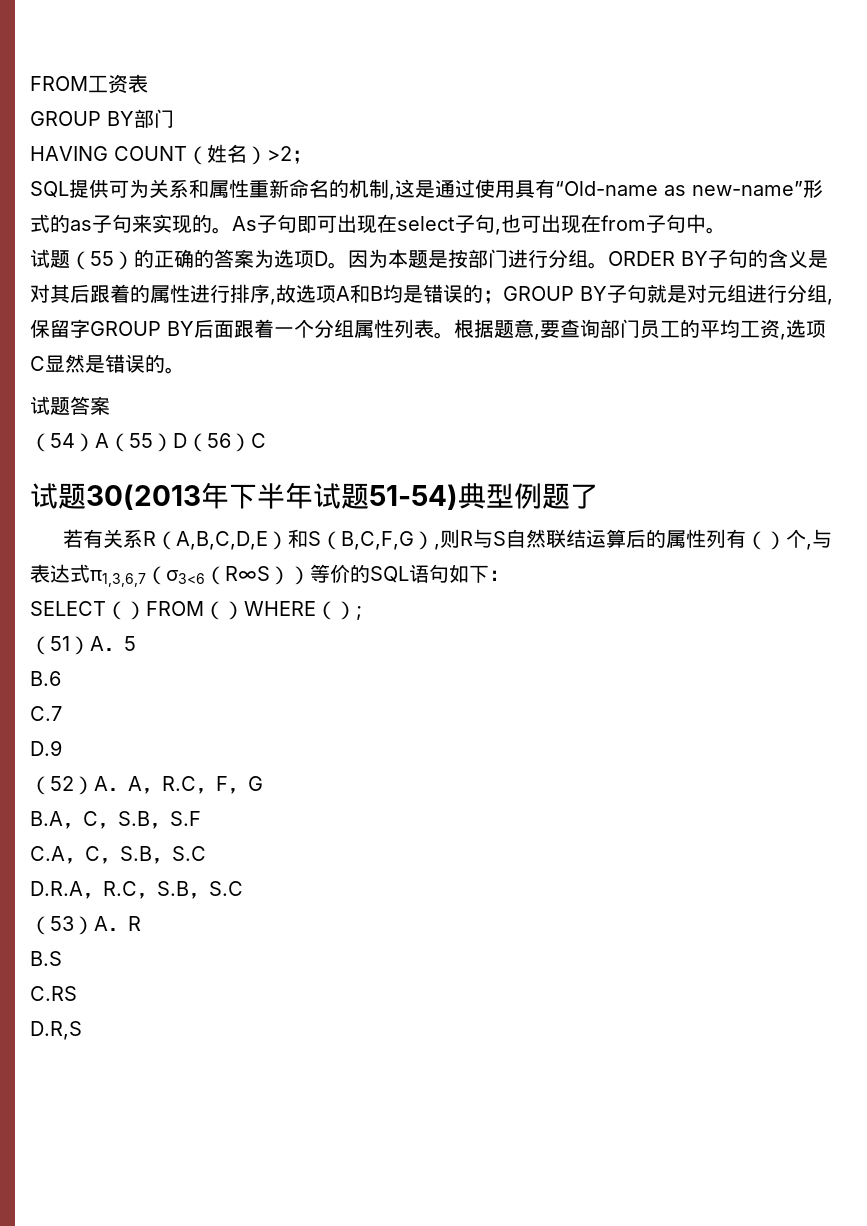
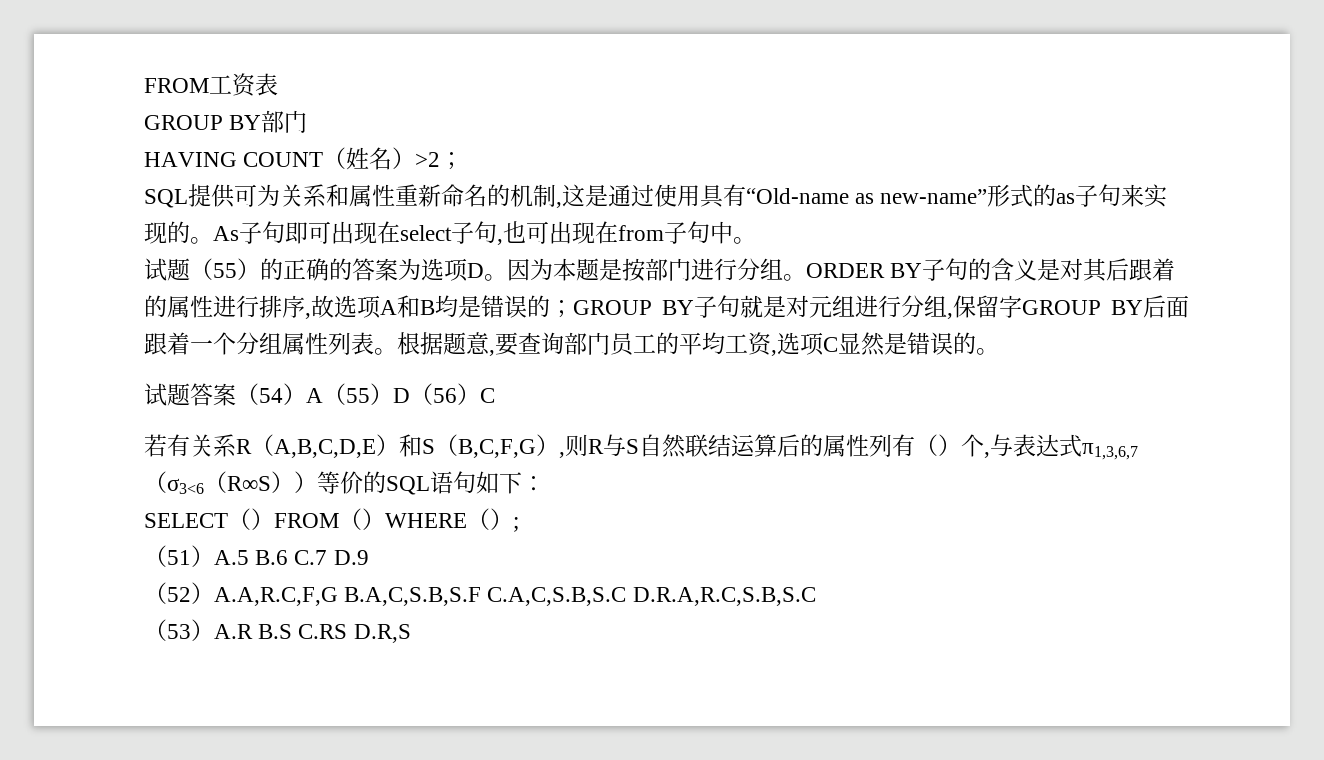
(110, 405) // -> (236, 394) none
[30,482,598,510] // 试题30(2013年下半年试题51-54)典型例题了 -> (495, 395) none
[90,636,136,651] A．5 // -> [214,550,249,565] A.5
(61, 678) // -> (289, 557) none
(62, 713) // -> (328, 557) none
[94,776,263,794] [30,811,201,829] [30,846,206,864] [30,881,243,899] A．A，R.C，F，G // B.A，C，S.B，S.F // C.A，C，S.B，S.C // D.R.A，R.C，S.B，S.C -> [214,587,816,606] A.A,R.C,F,G B.A,C,S.B,S.F C.A,C,S.B,S.C D.R.A,R.C,S.B,S.C
[94,916,141,931] A．R // -> [214,624,253,639] A.R
(62, 958) // -> (293, 631) none
(77, 993) // -> (348, 631) none

